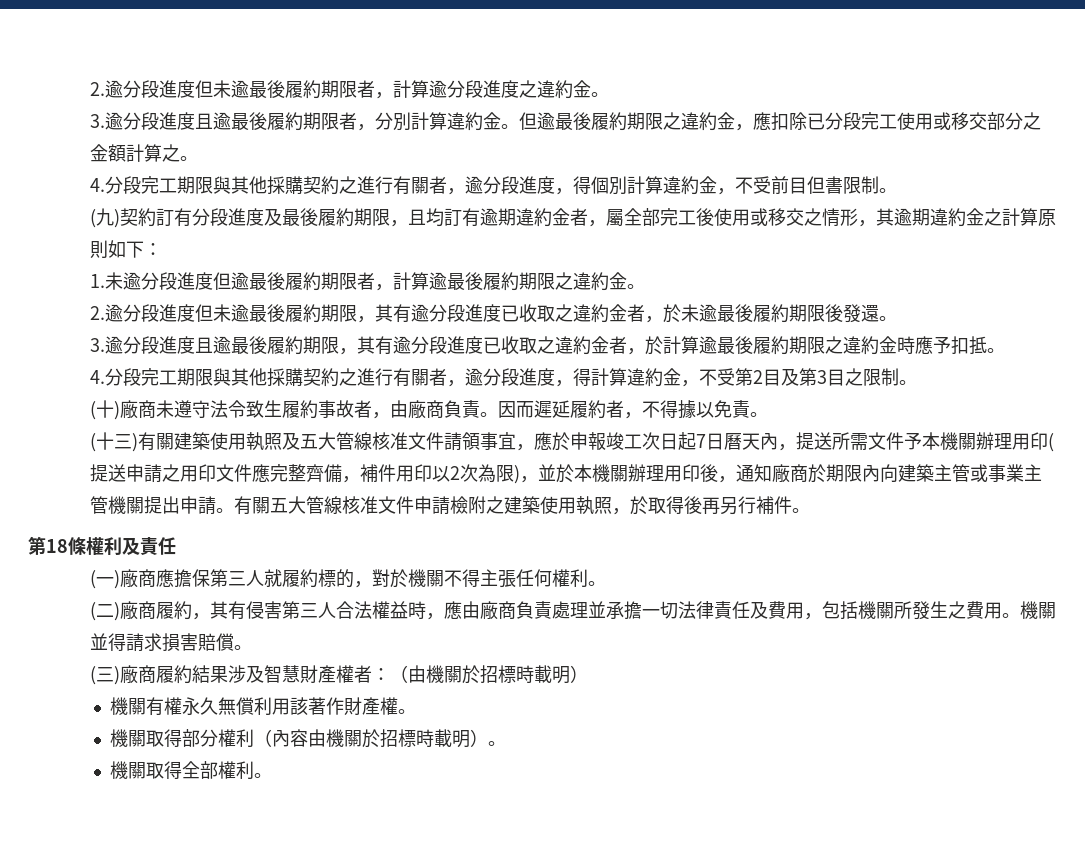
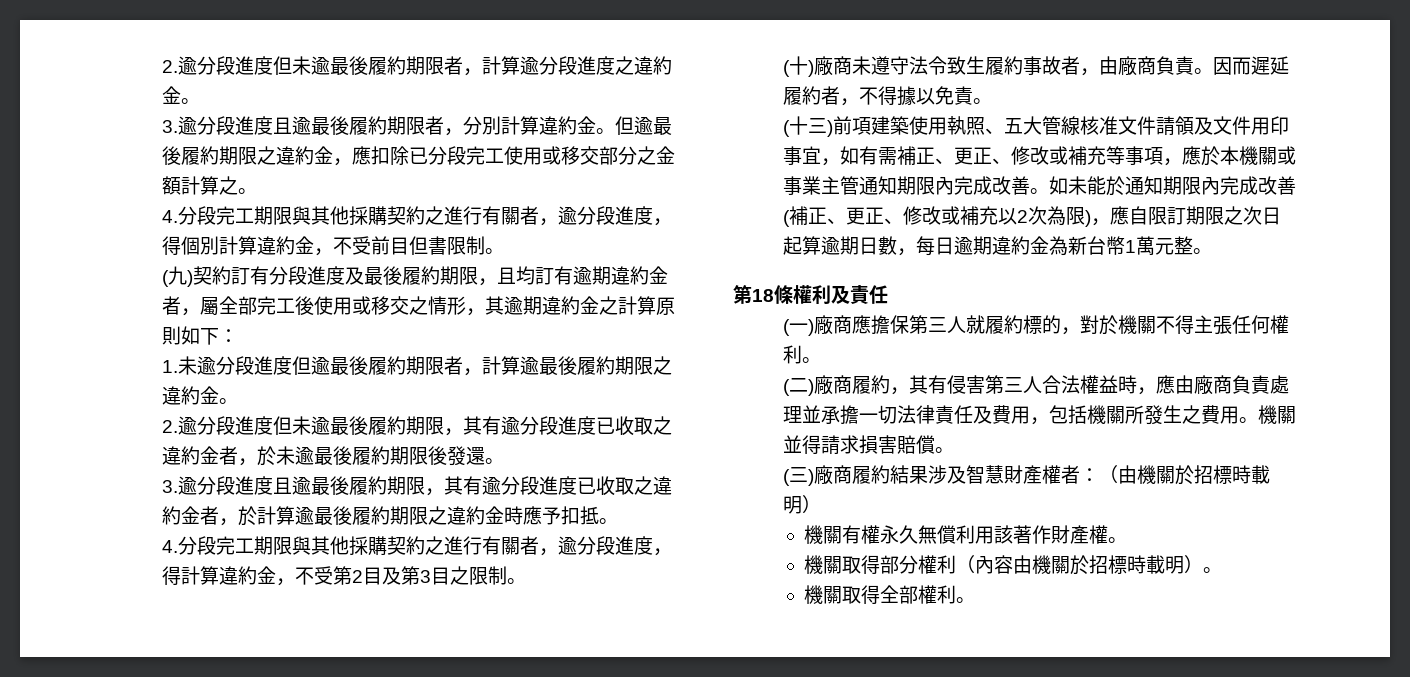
[138,432,301,451] 有關建築使用執照及 -> [833,116,1005,135] 前項建築使用執照、
[480,432,1055,452] [90,464,433,483] 事宜，應於申報竣工次日起7日曆天內，提送所需文件予本機關辦理用印(提送申請之用印文件應完整齊備，補件用印 -> [1194,116,1290,135] [783,146,1297,166] [783,176,1297,196] [783,206,999,227] 及文件用印事宜，如有需補正、更正、修改或補充等事項，應於本機關或事業主管通知期限內完成改善。如未能於通知期限內完成改善(補正、更正、修改或補充
[538,464,1043,483] [90,496,793,515] 並於本機關辦理用印後，通知廠商於期限內向建築主管或事業主管機關提出申請。有關五大管線核准文件申請檢附之建築使用執照，於取得後再另行補件 -> [1110,206,1282,225] [783,236,1194,256] 應自限訂期限之次日起算逾期日數，每日逾期違約金為新台幣1萬元整

